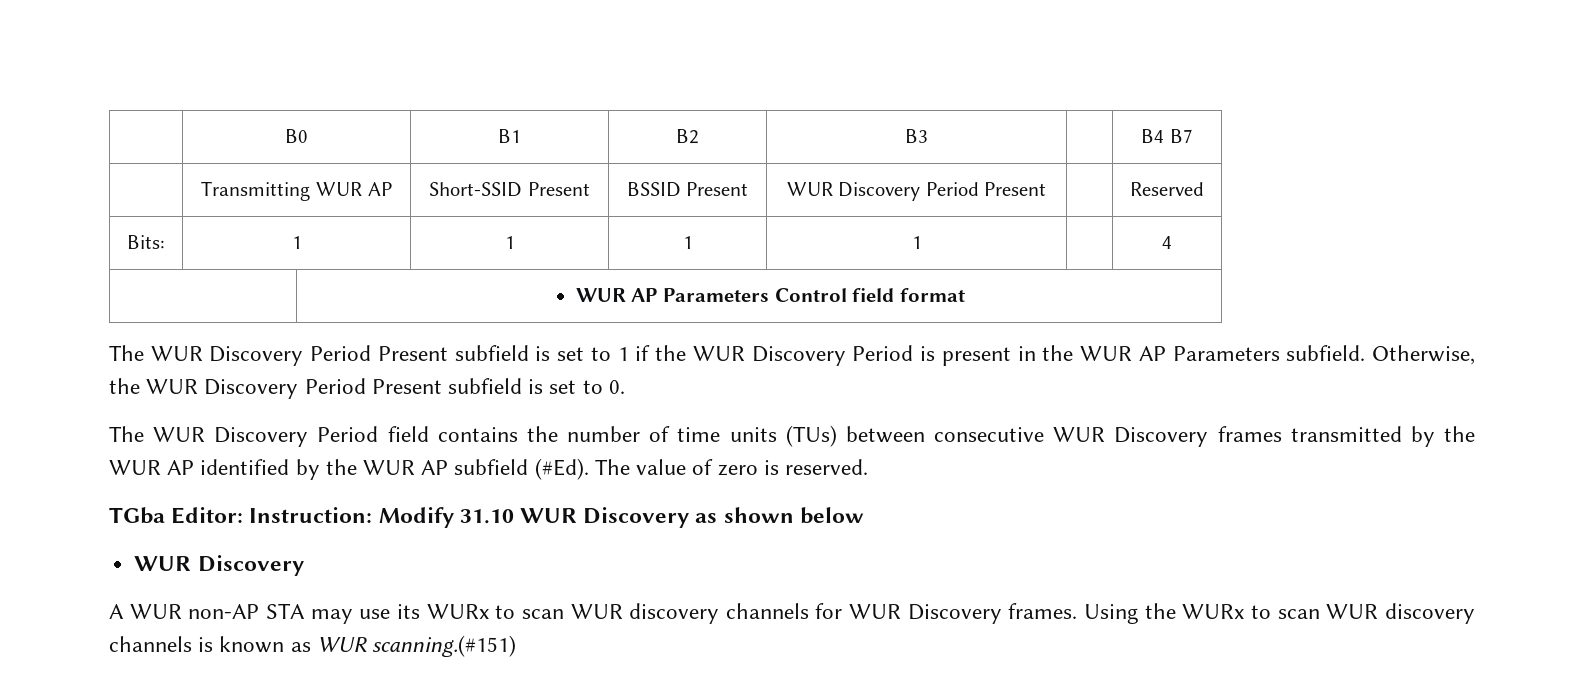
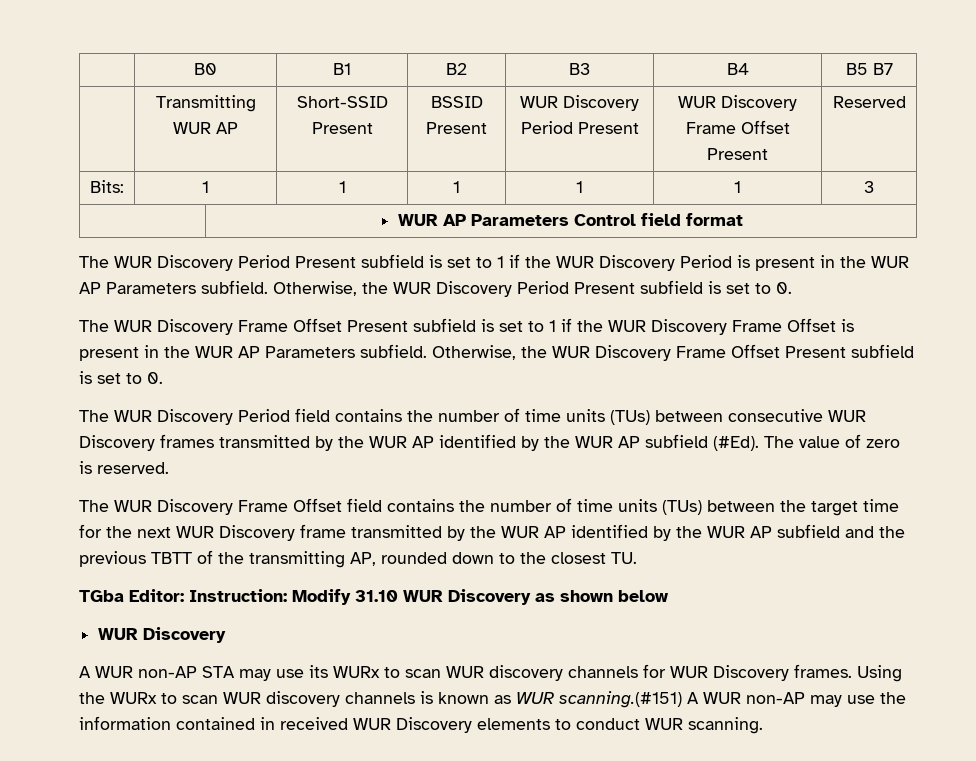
[1141,129,1165,143] | B4 -> [726,63,749,75] [845,63,868,75] B4 | B5
(1047, 189) none -> [678,95,797,111] [685,120,790,134] [707,148,768,160] WUR Discovery Frame Offset Present
[1162,236,1172,249] | 4 -> [734,181,741,193] [864,181,874,193] 1 | 3
(625, 387) none -> [79,318,854,335] [79,344,914,361] [79,371,163,384] // The WUR Discovery Frame Offset Present subfield is set to 1 if the WUR Discovery Frame Offset is present in the WUR AP Parameters subfield. Otherwise, the WUR Discovery Frame Offset Present subfield is set to 0.
(868, 467) none -> [79,498,899,516] [79,524,905,541] [79,550,637,568] // The WUR Discovery Frame Offset field contains the number of time units (TUs) between the target time for the next WUR Discovery frame transmitted by the WUR AP identified by the WUR AP subfield and the previous TBTT of the transmitting AP, rounded down to the closest TU.
(517, 646) none -> [687,692,906,707] [79,716,763,734] A WUR non-AP may use the information contained in received WUR Discovery elements to conduct WUR scanning.

